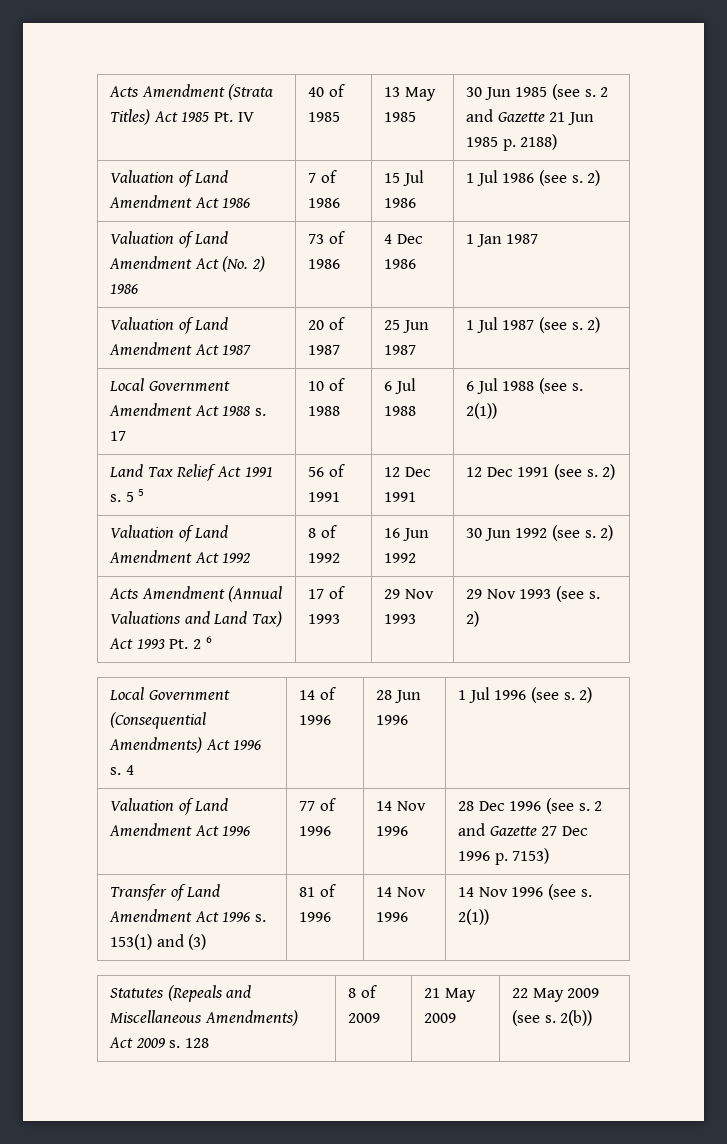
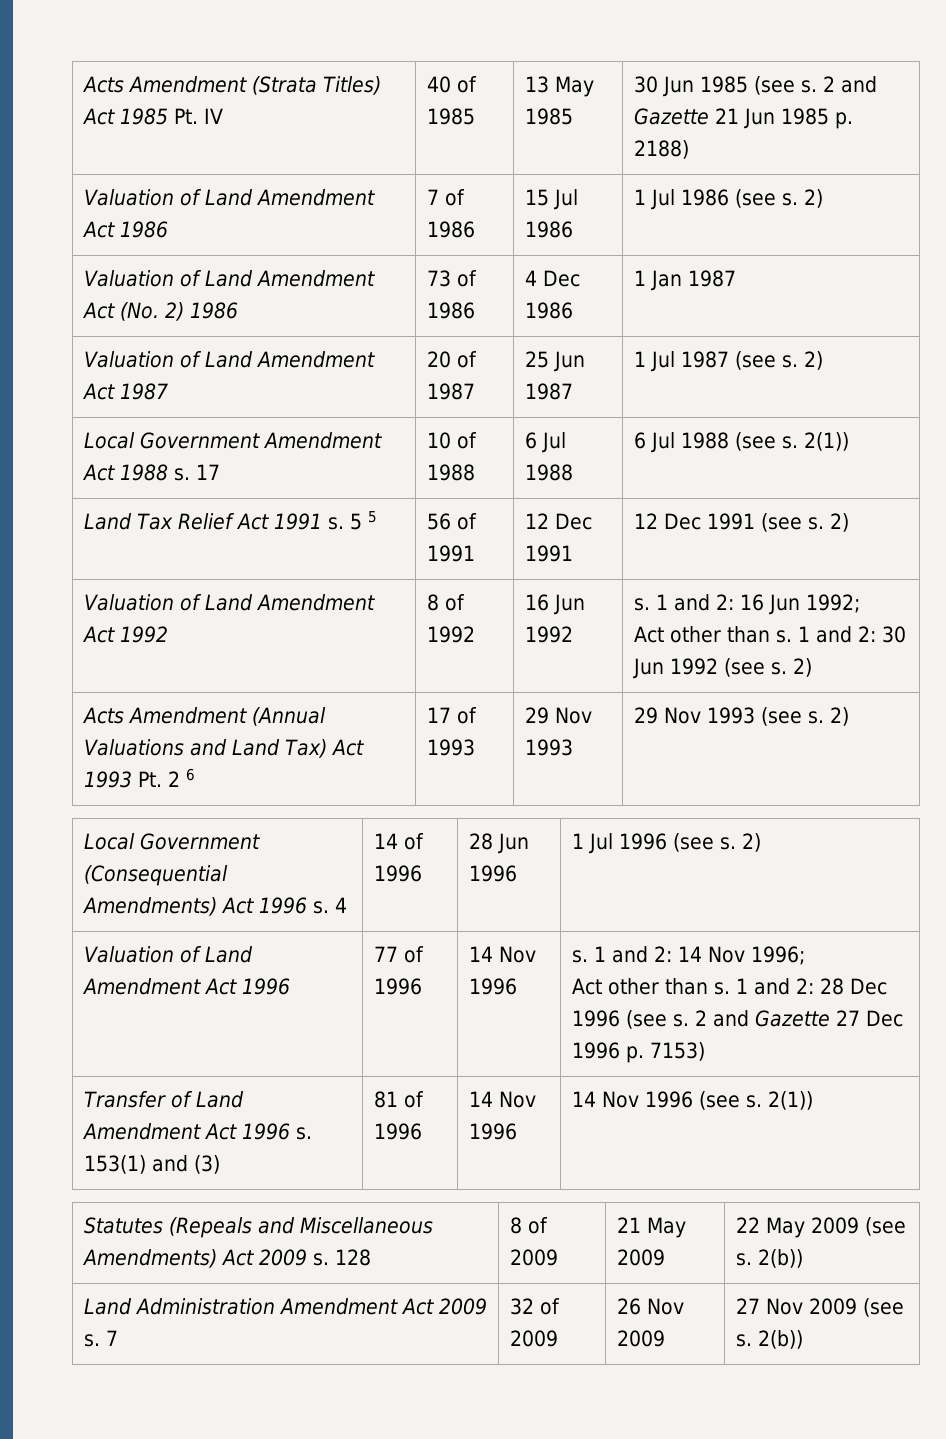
(417, 558) none -> [633,594,860,615] [633,626,876,643] s. 1 and 2: 16 Jun 1992; // Act other than s. 1 and 2:
(409, 831) none -> [571,946,805,965] [571,978,814,995] s. 1 and 2: 14 Nov 1996; // Act other than s. 1 and 2:
(593, 1018) none -> [83,1298,487,1315] [83,1330,118,1347] [509,1298,560,1315] [509,1330,558,1347] [616,1298,684,1315] [616,1330,665,1347] [735,1298,904,1317] [735,1330,803,1349] // Land Administration Amendment Act 2009 s. 7 | 32 of 2009 | 26 Nov 2009 | 27 Nov 2009 (see s. 2(b))

